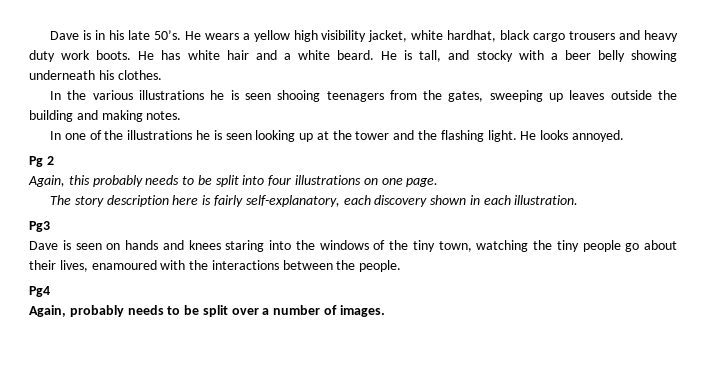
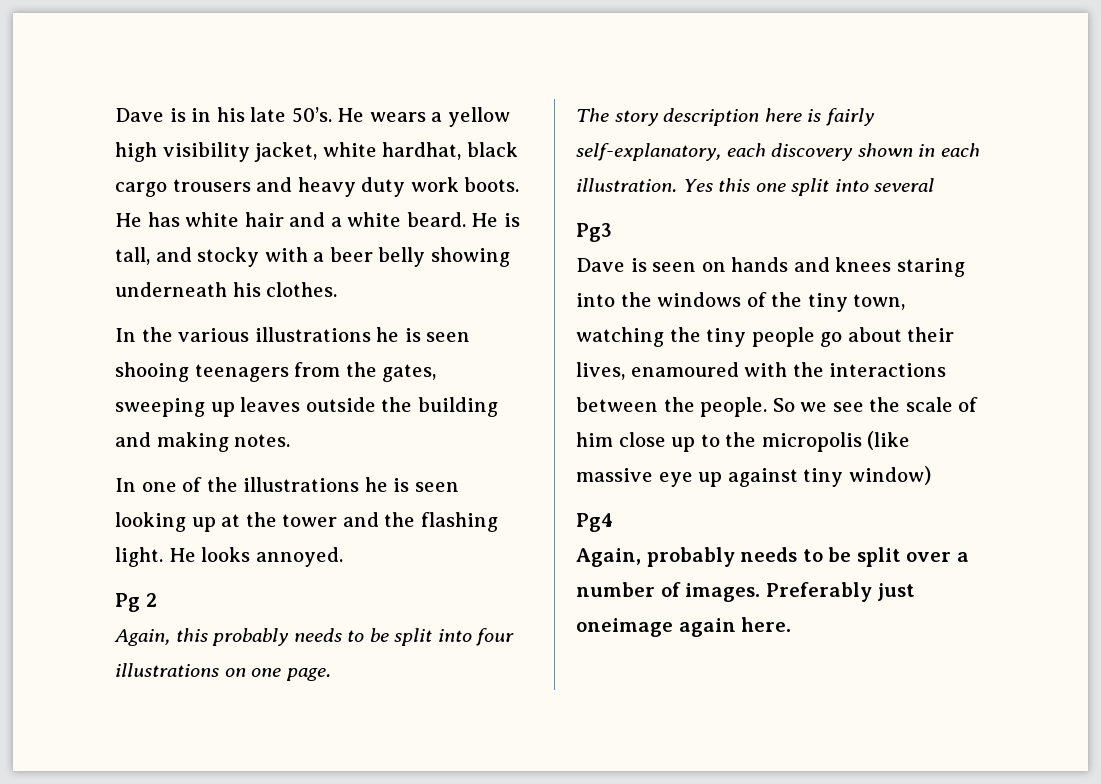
(579, 200) none -> [682,178,935,196] Yes this one split into several
(402, 266) none -> [772,397,979,412] [576,431,911,452] [576,466,931,487] So we see the scale of him close up to the micropolis (like massive eye up against tiny window)
(385, 311) none -> [765,582,916,602] [576,617,792,637] Preferably just oneimage again here.

